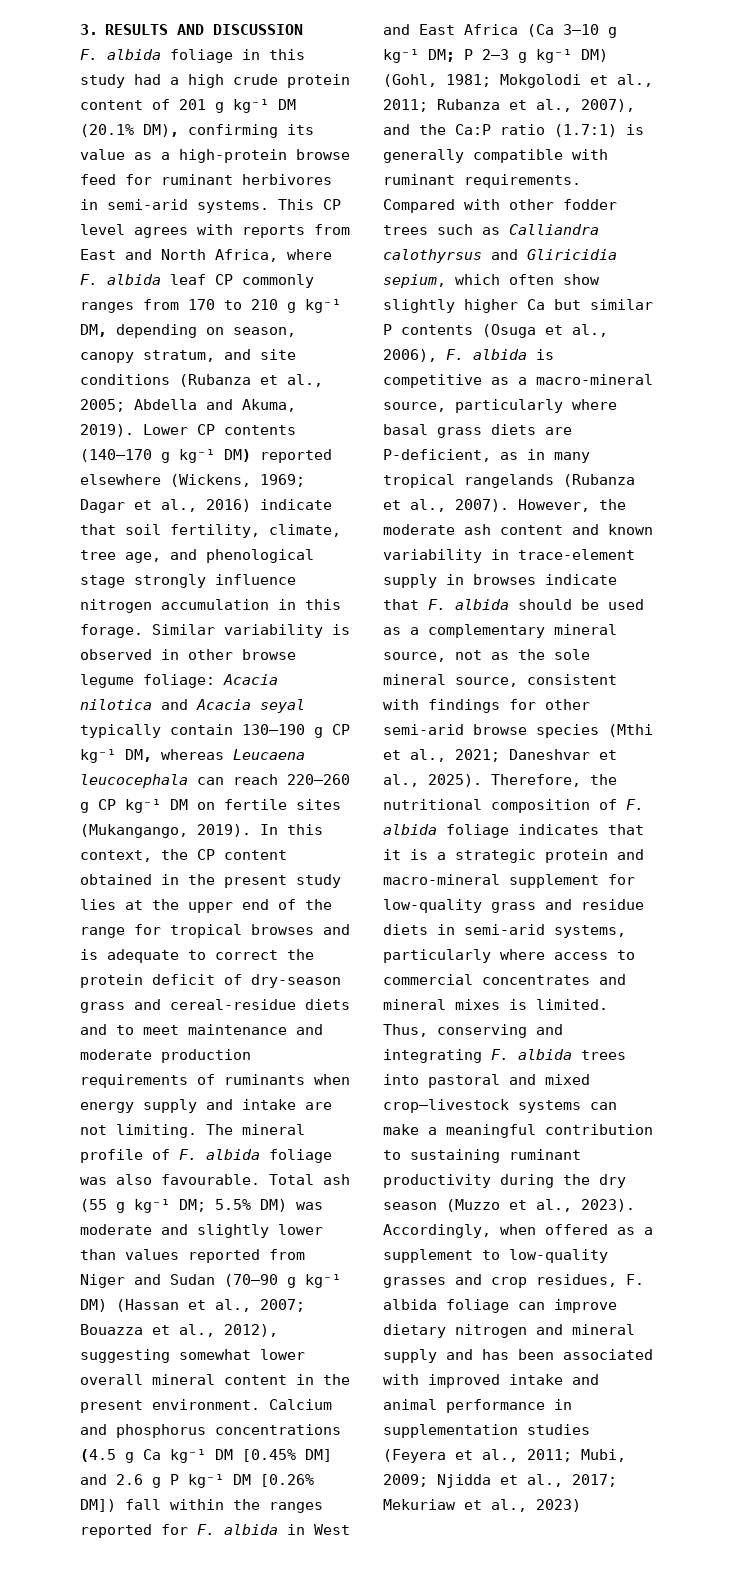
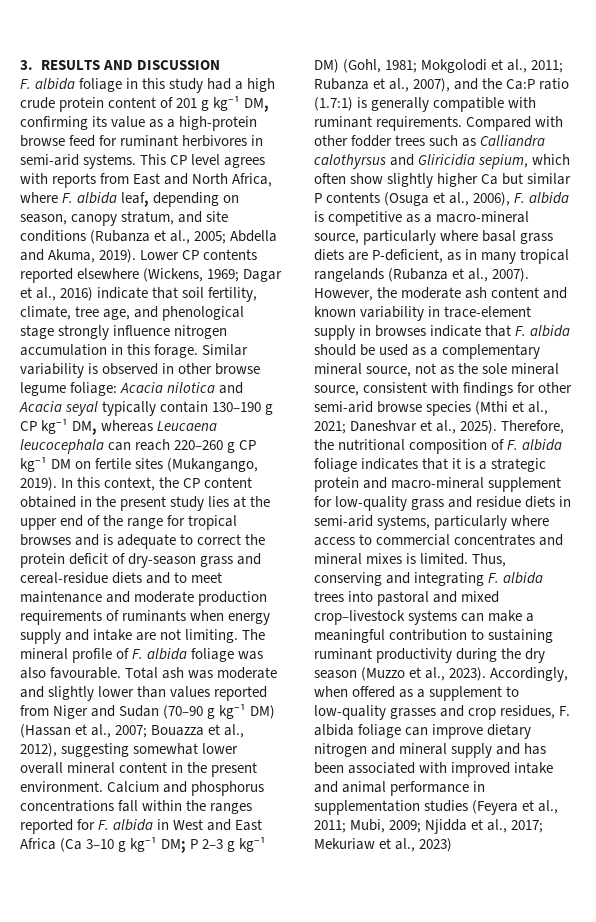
[278,99,296,110] [80,124,179,137] DM (20.1% DM), -> [244,98,270,112] DM,
[170,274,314,288] [80,299,341,313] [80,324,107,337] leaf CP commonly ranges from 170 to 210 g kg⁻¹ DM, -> [121,192,150,207] leaf,
[80,449,251,463] (140–170 g kg⁻¹ DM) -> (258, 254) none
[80,1199,287,1213] (55 g kg⁻¹ DM; 5.5% DM) -> (185, 673) none
[80,1449,332,1463] [80,1474,314,1488] [80,1499,116,1512] (4.5 g Ca kg⁻¹ DM [0.45% DM] and 2.6 g P kg⁻¹ DM [0.26% DM]) -> (114, 806) none

